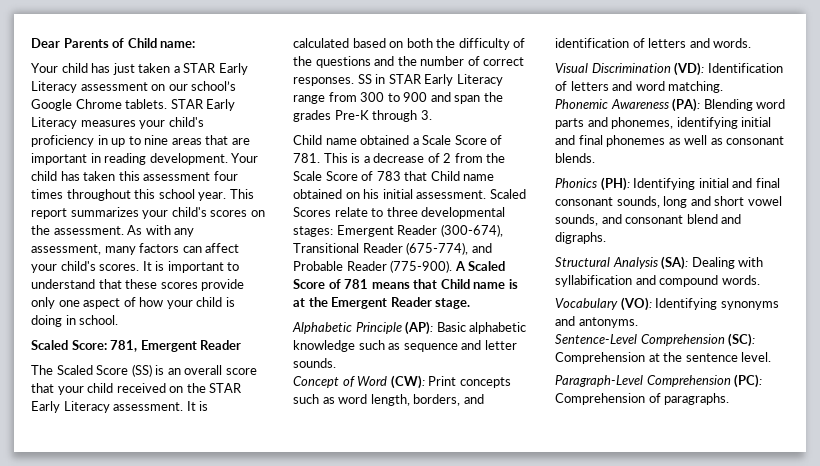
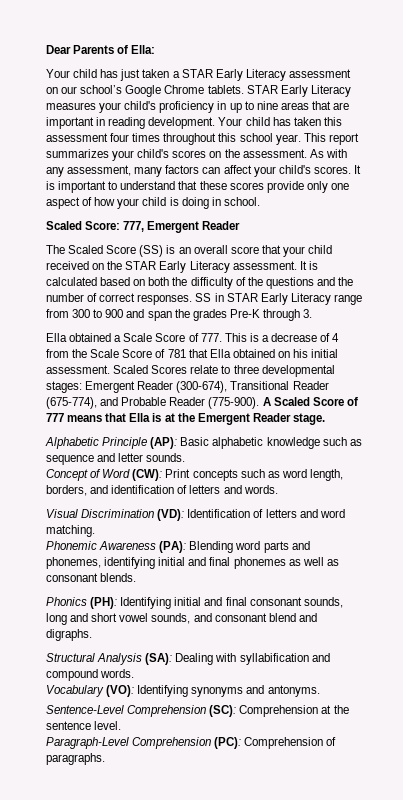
[127,38,196,48] Child name: -> [131,45,156,54] Ella:
[110,340,138,352] 781, -> [123,221,145,232] 777,
[293,135,357,145] Child name -> [46,333,67,342] Ella
[293,153,320,163] 781. -> [200,333,222,342] 777.
[443,153,452,163] 2 -> [332,333,340,342] 4
[376,171,495,181] 783 that Child name -> [167,349,231,358] 781 that Ella
[344,279,369,289] 781 -> [46,413,64,422] 777
[440,279,506,289] Child name -> [129,413,151,422] Ella

